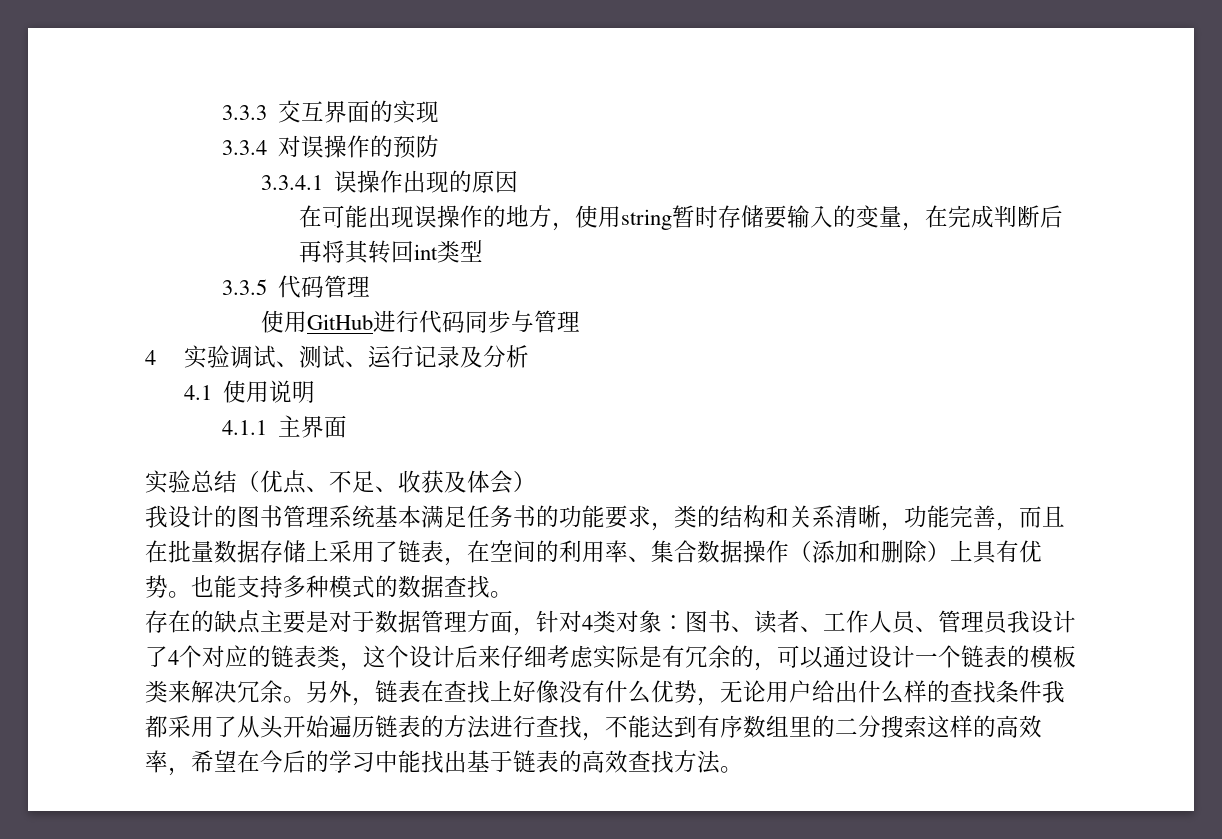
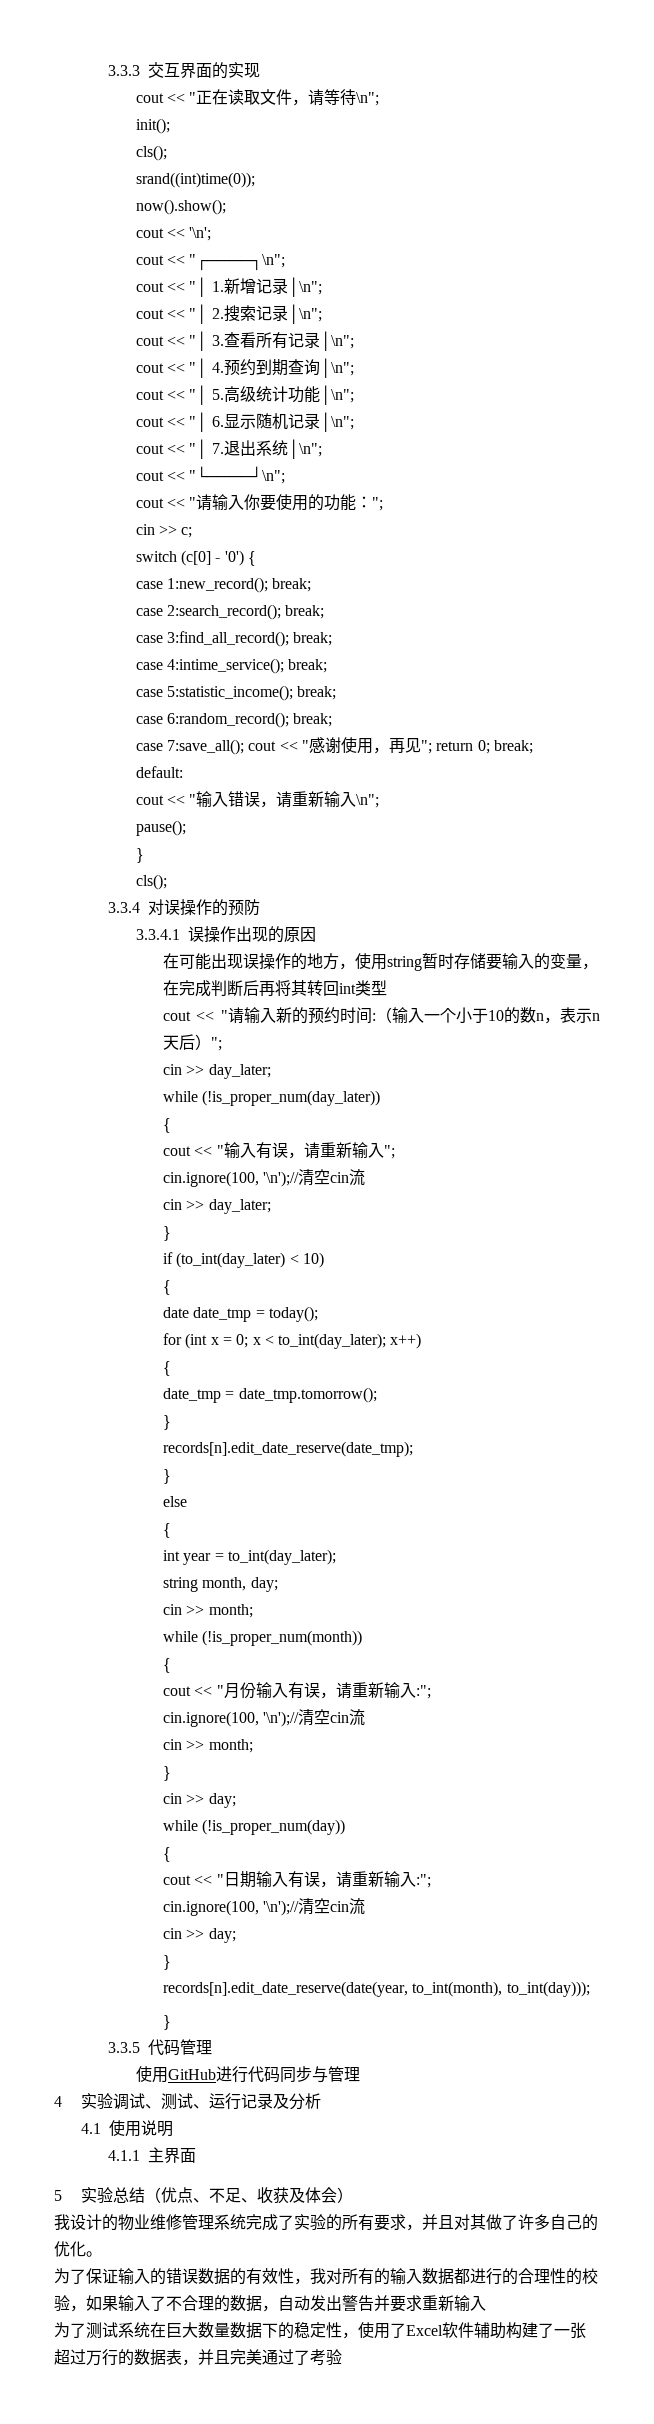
(440, 112) none -> [135,89,380,106] [135,118,170,134] [135,145,167,161] [135,172,255,188] [135,199,226,215] [135,227,212,241] [135,254,286,271] [135,277,322,297] [135,304,322,324] [135,331,354,351] [135,358,354,378] [135,385,354,405] [135,412,354,432] [135,439,322,459] [135,466,286,484] [135,494,384,511] [135,524,193,538] [135,550,256,566] [135,577,312,593] [135,604,325,620] [135,631,333,647] [135,658,328,674] [135,685,337,701] [135,712,333,728] [135,737,533,755] [135,766,183,778] [135,791,380,808] [135,820,186,836] [135,848,144,863] [135,874,167,890] // cout << "正在读取文件，请等待\n"; // init(); // cls(); // srand((int)time(0)); // now().show(); // cout << '\n'; // cout << "┌────┐\n"; // cout << "│ 1.新增记录│\n"; // cout << "│ 2.搜索记录│\n"; // cout << "│ 3.查看所有记录│\n"; // cout << "│ 4.预约到期查询│\n"; // cout << "│ 5.高级统计功能│\n"; // cout << "│ 6.显示随机记录│\n"; // cout << "│ 7.退出系统│\n"; // cout << "└────┘\n"; // cout << "请输入你要使用的功能："; // cin >> c; // switch (c[0] - '0') { // case 1:new_record(); break; // case 2:search_record(); break; // case 3:find_all_record(); break; // case 4:intime_service(); break; // case 5:statistic_income(); break; // case 6:random_record(); break; // case 7:save_all(); cout << "感谢使用，再见"; return 0; break; // default: // cout << "输入错误，请重新输入\n"; // pause(); // } // cls();
(484, 251) none -> [162,1007,600,1024] [162,1034,222,1051] [162,1064,271,1079] [162,1090,381,1106] [162,1118,171,1133] [162,1142,395,1159] [162,1169,366,1187] [162,1199,271,1214] [162,1226,171,1241] [162,1252,324,1268] [162,1280,171,1295] [162,1306,318,1322] [162,1333,422,1349] [162,1361,171,1376] [162,1387,377,1403] [162,1415,171,1430] [162,1441,413,1457] [162,1469,171,1484] [162,1496,187,1507] [162,1523,171,1538] [162,1549,336,1565] [162,1577,278,1592] [162,1604,253,1618] [162,1630,363,1646] [162,1658,171,1673] [162,1682,431,1699] [162,1709,366,1727] [162,1739,253,1753] [162,1766,171,1781] [162,1793,236,1808] [162,1819,346,1835] [162,1847,171,1862] [162,1871,431,1888] [162,1898,366,1916] [162,1928,236,1943] [162,1955,171,1970] [162,1981,590,1997] [162,2015,171,2030] // cout << "请输入新的预约时间:（输入一个小于10的数n，表示n天后）"; // cin >> day_later; // while (!is_proper_num(day_later)) // { // cout << "输入有误，请重新输入"; // cin.ignore(100, '\n');//清空cin流 // cin >> day_later; // } // if (to_int(day_later) < 10) // { // date date_tmp = today(); // for (int x = 0; x < to_int(day_later); x++) // { // date_tmp = date_tmp.tomorrow(); // } // records[n].edit_date_reserve(date_tmp); // } // else // { // int year = to_int(day_later); // string month, day; // cin >> month; // while (!is_proper_num(month)) // { // cout << "月份输入有误，请重新输入:"; // cin.ignore(100, '\n');//清空cin流 // cin >> month; // } // cin >> day; // while (!is_proper_num(day)) // { // cout << "日期输入有误，请重新输入:"; // cin.ignore(100, '\n');//清空cin流 // cin >> day; // } // records[n].edit_date_reserve(date(year, to_int(month), to_int(day))); // }
(348, 426) none -> [54,2190,62,2201] 5
[237,505,1065,531] [145,540,1042,566] [145,575,513,598] [145,610,1076,636] [145,645,1076,671] [145,680,1065,706] [145,715,1042,741] [145,750,743,776] 图书管理系统基本满足任务书的功能要求，类的结构和关系清晰，功能完善，而且在批量数据存储上采用了链表，在空间的利用率、集合数据操作（添加和删除）上具有优势。也能支持多种模式的数据查找。 // 存在的缺点主要是对于数据管理方面，针对4类对象：图书、读者、工作人员、管理员我设计了4个对应的链表类，这个设计后来仔细考虑实际是有冗余的，可以通过设计一个链表的模板类来解决冗余。另外，链表在查找上好像没有什么优势，无论用户给出什么样的查找条件我都采用了从头开始遍历链表的方法进行查找，不能达到有序数组里的二分搜索这样的高效率，希望在今后的学习中能找出基于链表的高效查找方法。 -> [118,2214,598,2231] [54,2241,102,2257] [54,2268,598,2285] [54,2295,486,2312] [54,2322,586,2339] [54,2349,342,2366] 物业维修管理系统完成了实验的所有要求，并且对其做了许多自己的优化。 // 为了保证输入的错误数据的有效性，我对所有的输入数据都进行的合理性的校验，如果输入了不合理的数据，自动发出警告并要求重新输入 // 为了测试系统在巨大数量数据下的稳定性，使用了Excel软件辅助构建了一张超过万行的数据表，并且完美通过了考验

